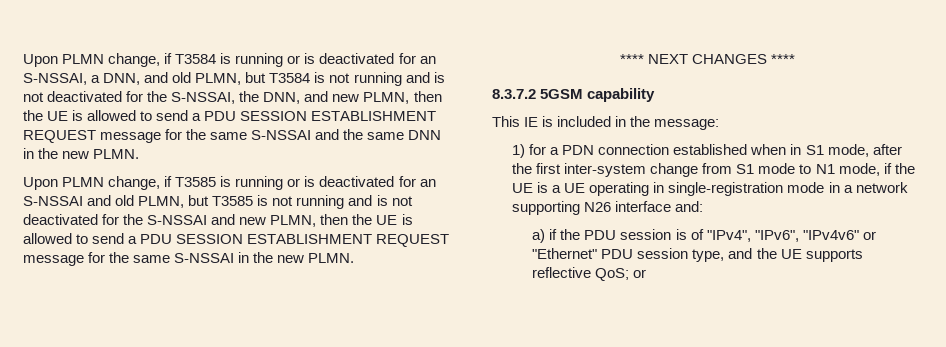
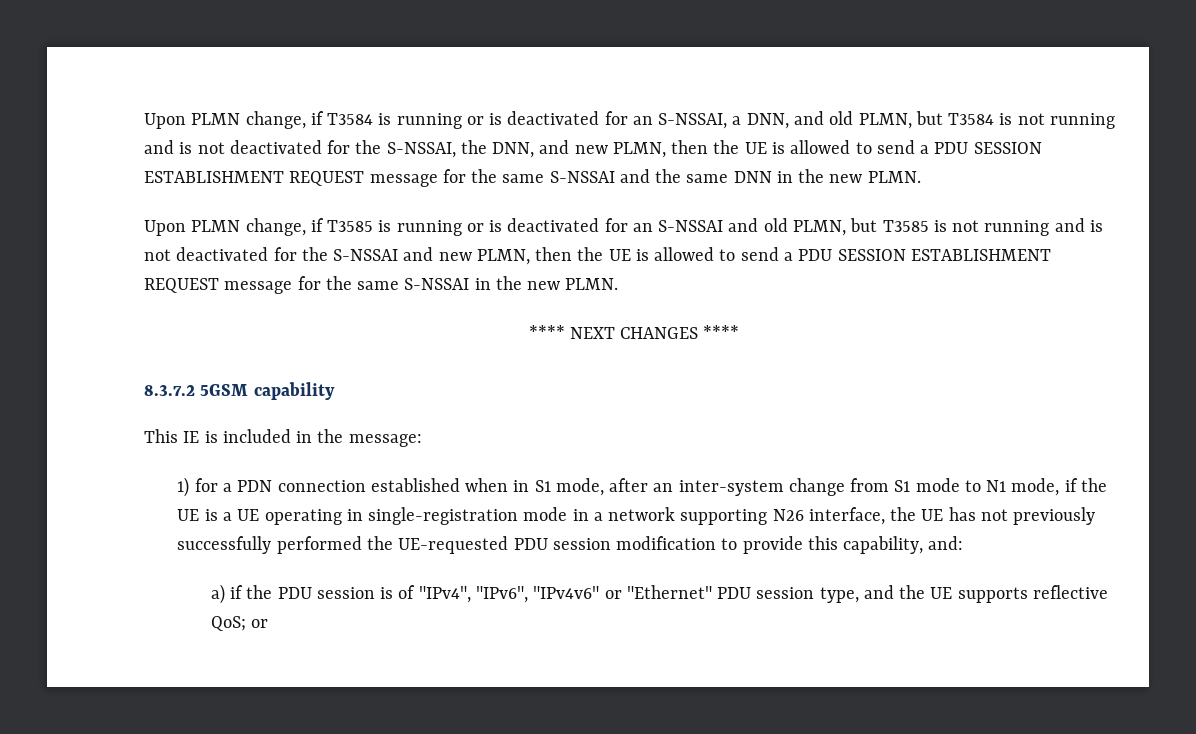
[512,163,562,174] the first -> [653,483,674,492] an
[615,201,672,212] interface -> [808,507,1096,525] [177,536,924,554] interface, the UE has not previously successfully performed the UE-requested PDU session modification to provide this capability,

